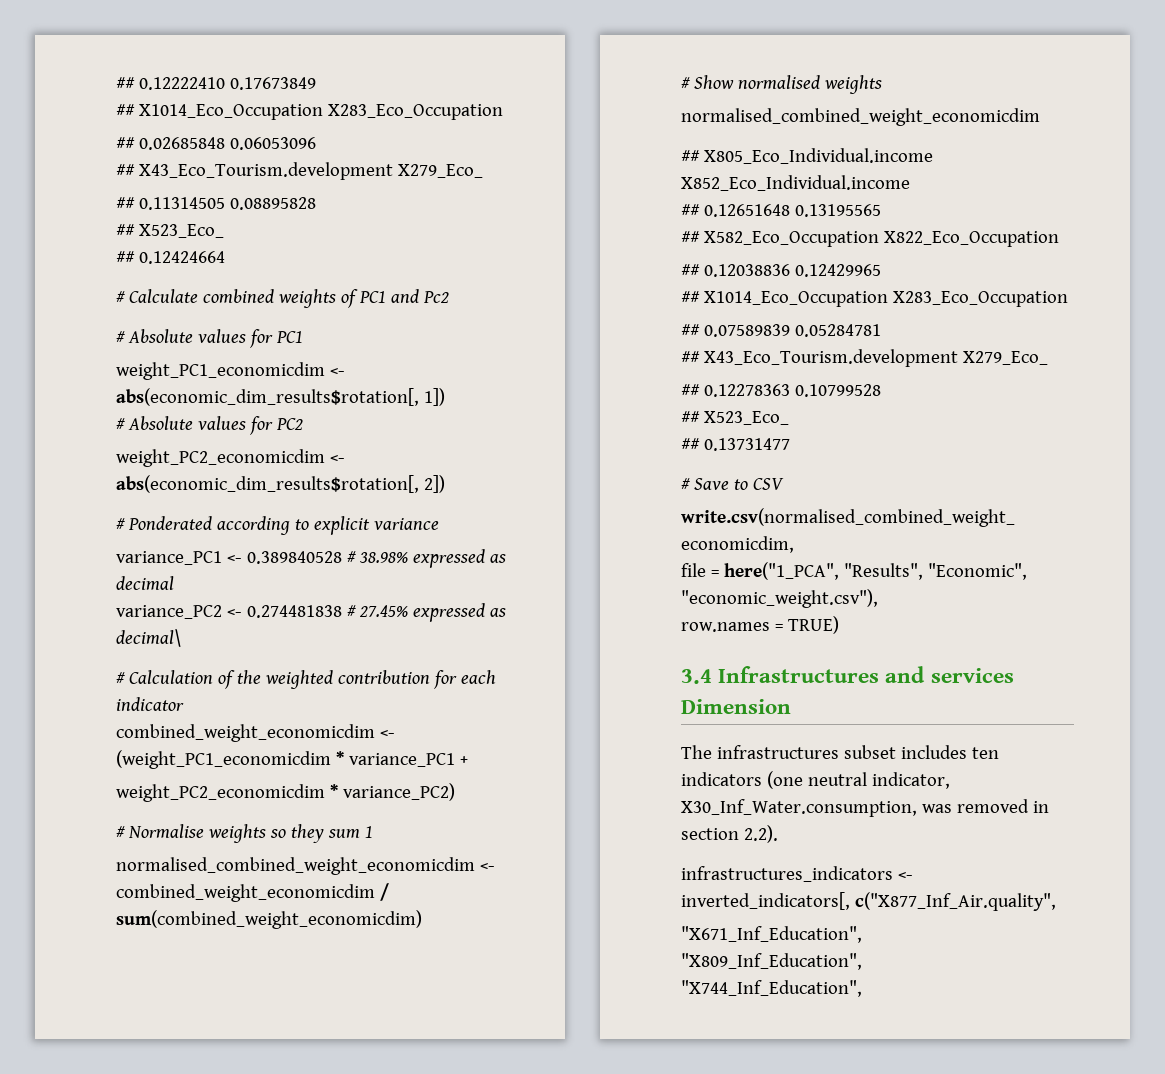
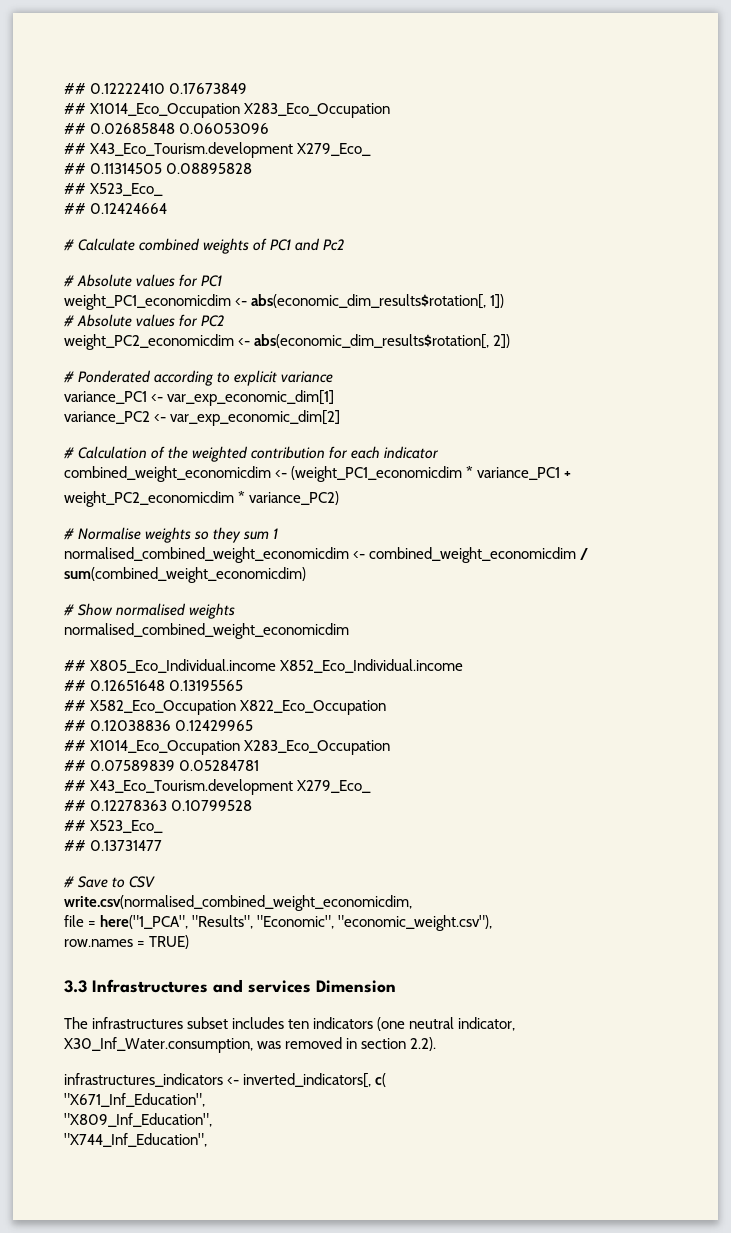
[246,549,506,568] [116,576,174,590] [116,603,506,622] [116,629,182,647] 0.389840528 # 38.98% expressed as decimal // variance_PC2 <- 0.274481838 # 27.45% expressed as decimal\ -> [167,390,335,406] [64,410,341,426] var_exp_economic_dim[1] // variance_PC2 <- var_exp_economic_dim[2]
[681,669,712,684] 3.4 -> [64,980,87,993] 3.3
[854,892,1056,911] c("X877_Inf_Air.quality", -> [375,1073,387,1087] c(

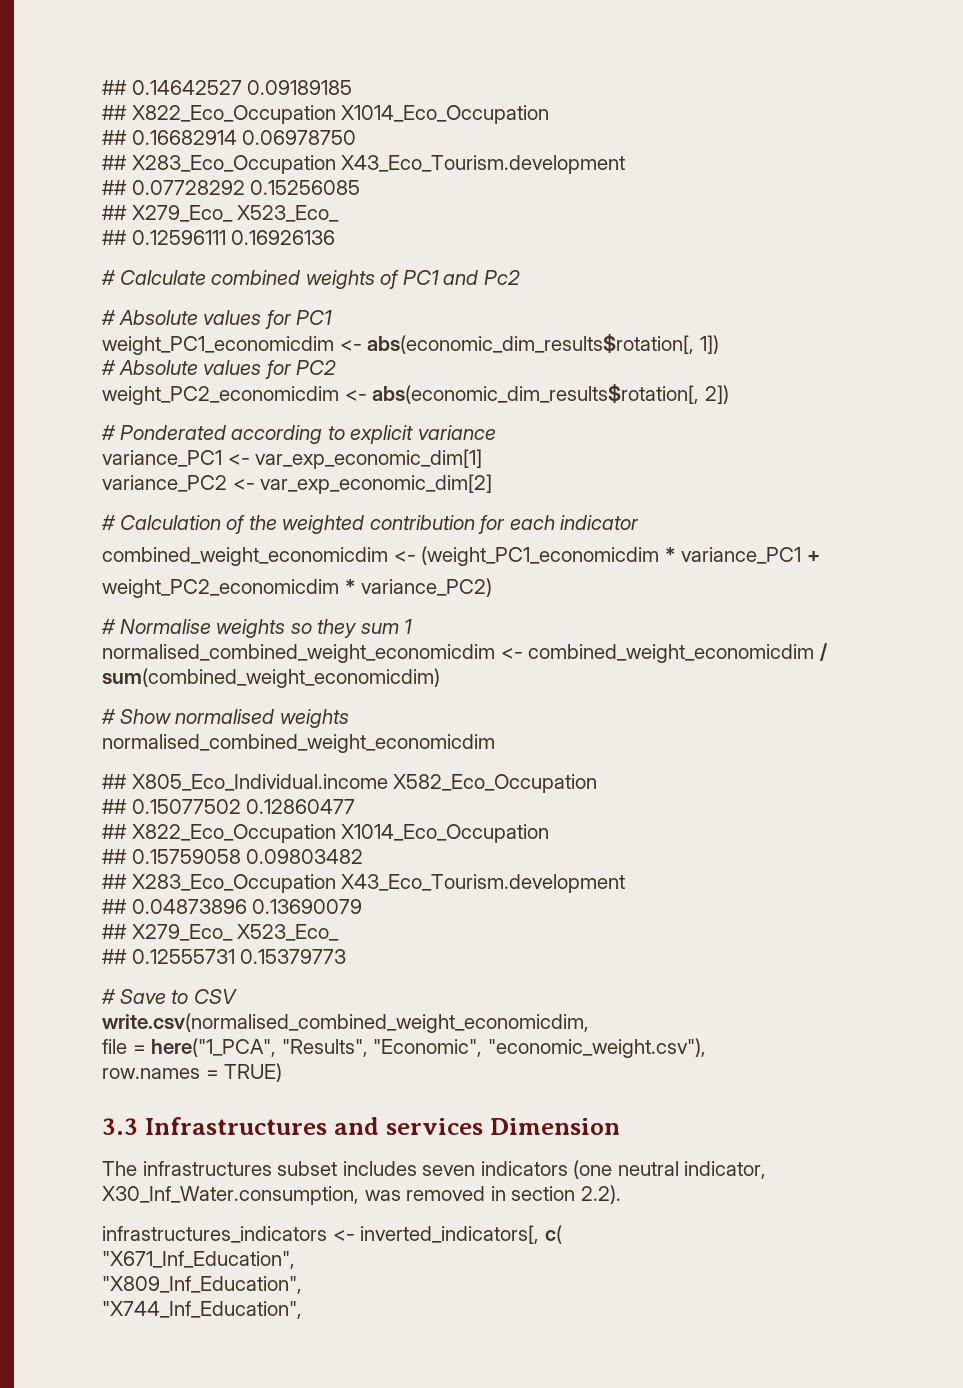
[64,83,248,94] [64,103,391,118] [64,123,270,134] [64,142,372,158] [64,163,253,174] [64,183,164,196] [64,203,168,214] ## 0.12222410 0.17673849 // ## X1014_Eco_Occupation X283_Eco_Occupation // ## 0.02685848 0.06053096 // ## X43_Eco_Tourism.development X279_Eco_ // ## 0.11314505 0.08895828 // ## X523_Eco_ // ## 0.12424664 -> [102,80,353,95] [102,105,550,124] [102,130,357,145] [102,155,626,174] [102,180,361,195] [102,205,340,222] [102,230,336,245] ## 0.14642527 0.09189185 // ## X822_Eco_Occupation X1014_Eco_Occupation // ## 0.16682914 0.06978750 // ## X283_Eco_Occupation X43_Eco_Tourism.development // ## 0.07728292 0.15256085 // ## X279_Eco_ X523_Eco_ // ## 0.12596111 0.16926136
[280,659,464,673] [64,680,244,691] [64,700,387,715] [64,720,254,731] [64,740,391,755] [64,760,260,771] [64,779,372,795] [64,800,253,811] [64,820,164,833] [64,840,163,851] X852_Eco_Individual.income // ## 0.12651648 0.13195565 // ## X582_Eco_Occupation X822_Eco_Occupation // ## 0.12038836 0.12429965 // ## X1014_Eco_Occupation X283_Eco_Occupation // ## 0.07589839 0.05284781 // ## X43_Eco_Tourism.development X279_Eco_ // ## 0.12278363 0.10799528 // ## X523_Eco_ // ## 0.13731477 -> [393,774,598,793] [102,799,356,814] [102,824,550,843] [102,849,364,864] [102,874,626,893] [102,899,363,914] [102,924,340,941] [102,949,347,964] X582_Eco_Occupation // ## 0.15077502 0.12860477 // ## X822_Eco_Occupation X1014_Eco_Occupation // ## 0.15759058 0.09803482 // ## X283_Eco_Occupation X43_Eco_Tourism.development // ## 0.04873896 0.13690079 // ## X279_Eco_ X523_Eco_ // ## 0.12555731 0.15379773
[288,1019,310,1029] ten -> [422,1165,476,1176] seven

